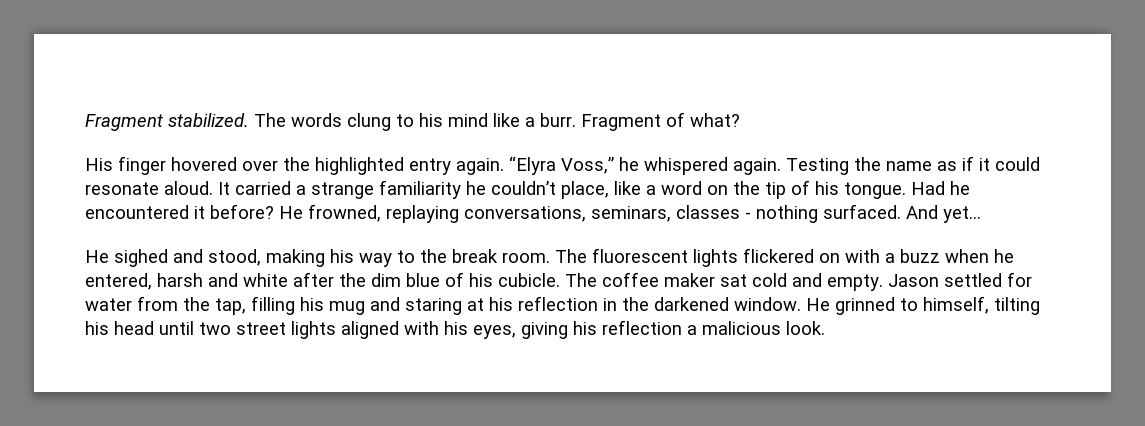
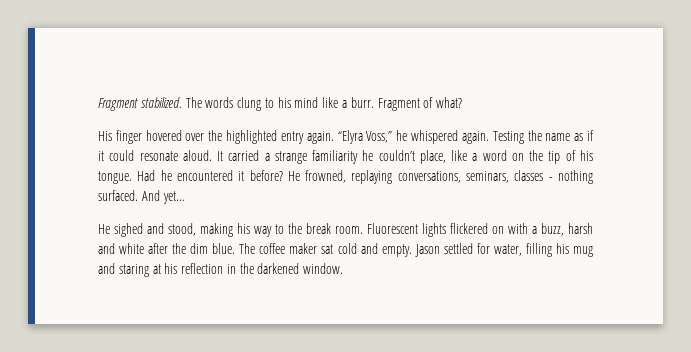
[555,248,688,263] The fluorescent -> [367,223,418,234] Fluorescent
[900,249,1014,263] [85,273,152,290] buzz when he entered, -> [541,223,564,236] buzz,
[406,272,560,287] blue of his cubicle. -> [212,243,236,254] blue.
[85,296,246,315] water from the tap, -> [493,244,522,256] water,
[806,296,1040,315] [85,320,825,339] He grinned to himself, tilting his head until two street lights aligned with his eyes, giving his reflection a malicious look. -> (344, 268) none

